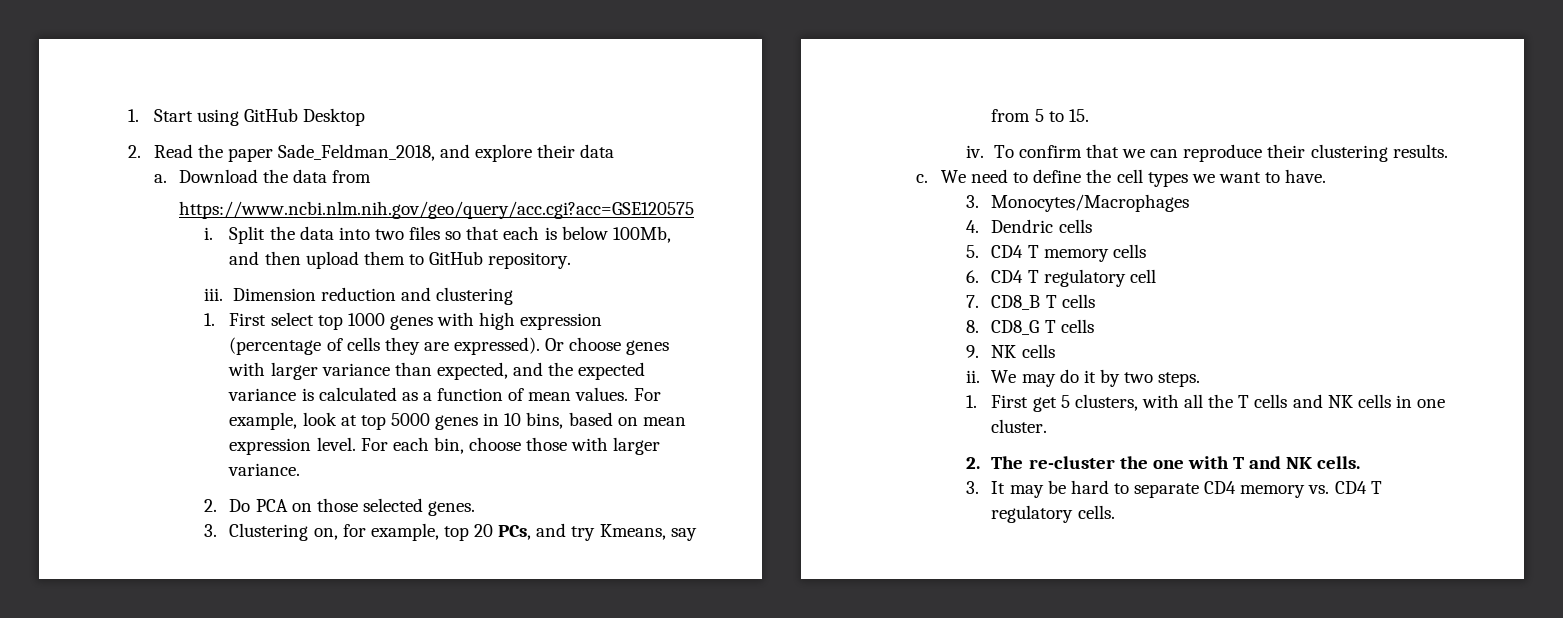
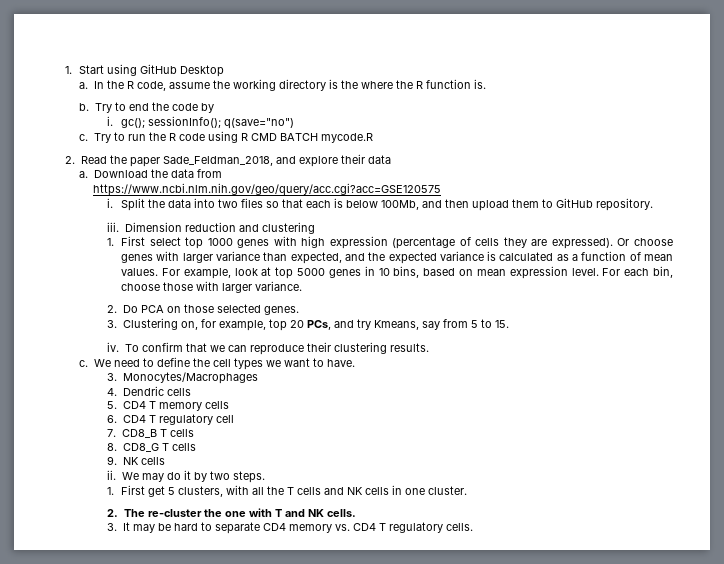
(365, 117) none -> [79,79,486,91] [79,102,214,113] [107,116,295,129] [79,131,373,143] // a. In the R code, assume the working directory is the where the R function is. // b. Try to end the code by // i. gc(); sessionInfo(); q(save="no") // c. Try to run the R code using R CMD BATCH mycode.R

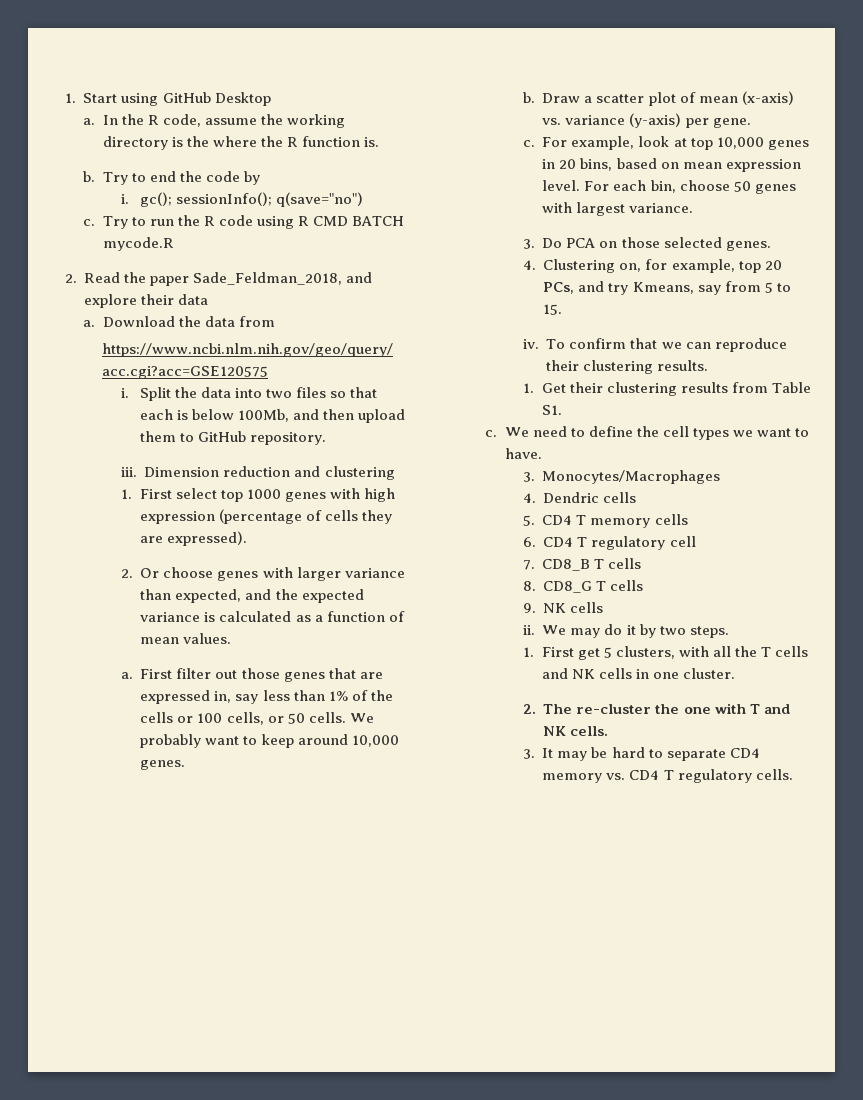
(613, 243) none -> [120,569,133,578] // 2.
(159, 272) none -> [120,668,383,682] [140,690,393,704] [140,712,374,725] [140,734,399,748] [140,760,186,770] [522,91,794,106] [542,113,751,128] [522,140,535,147] // a. First filter out those genes that are expressed in, say less than 1% of the cells or 100 cells, or 50 cells. We probably want to keep around 10,000 genes. // b. Draw a scatter plot of mean (x-axis) vs. variance (y-axis) per gene. // c.
[297,268,326,276] 5000 -> [716,137,764,149] 10,000
[378,268,390,276] 10 -> [559,159,577,169] 20
[163,281,253,293] those with larger -> [733,181,796,194] [542,202,626,216] 50 genes with largest
[107,305,118,313] 2. -> [522,239,535,249] 3.
[107,320,118,328] 3. -> [522,260,536,270] 4.
(429, 347) none -> [522,382,811,396] [541,405,562,415] // 1. Get their clustering results from Table S1.

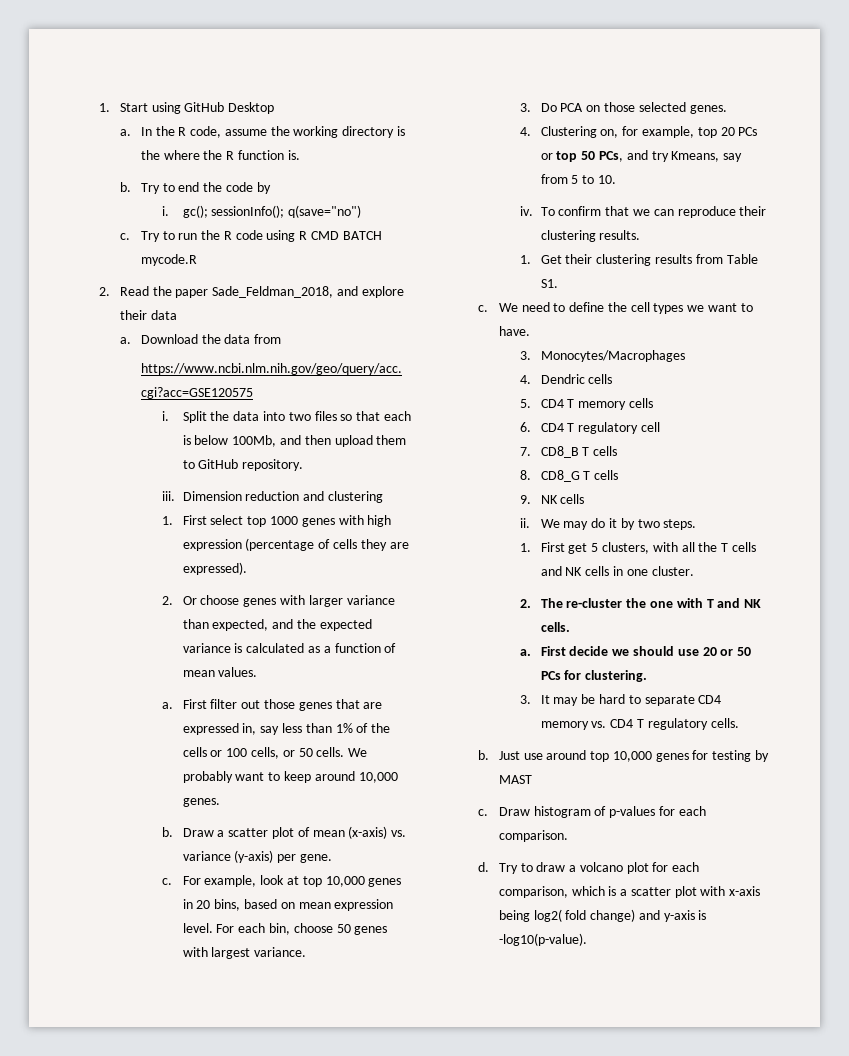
(782, 265) none -> [738,127,758,136] [540,151,596,162] PCs or top 50
[543,304,563,315] 15. -> [597,175,616,184] 10.
(609, 731) none -> [519,646,752,656] [540,670,648,682] // a. First decide we should use 20 or 50 PCs for clustering.
(793, 774) none -> [477,750,770,762] [498,775,532,784] [477,806,706,818] [498,830,568,842] [477,862,700,874] [498,886,761,898] [498,909,707,922] [498,933,587,946] // b. Just use around top 10,000 genes for testing by MAST // c. Draw histogram of p-values for each comparison. // d. Try to draw a volcano plot for each comparison, which is a scatter plot with x-axis being log2( fold change) and y-axis is -log10(p-value).

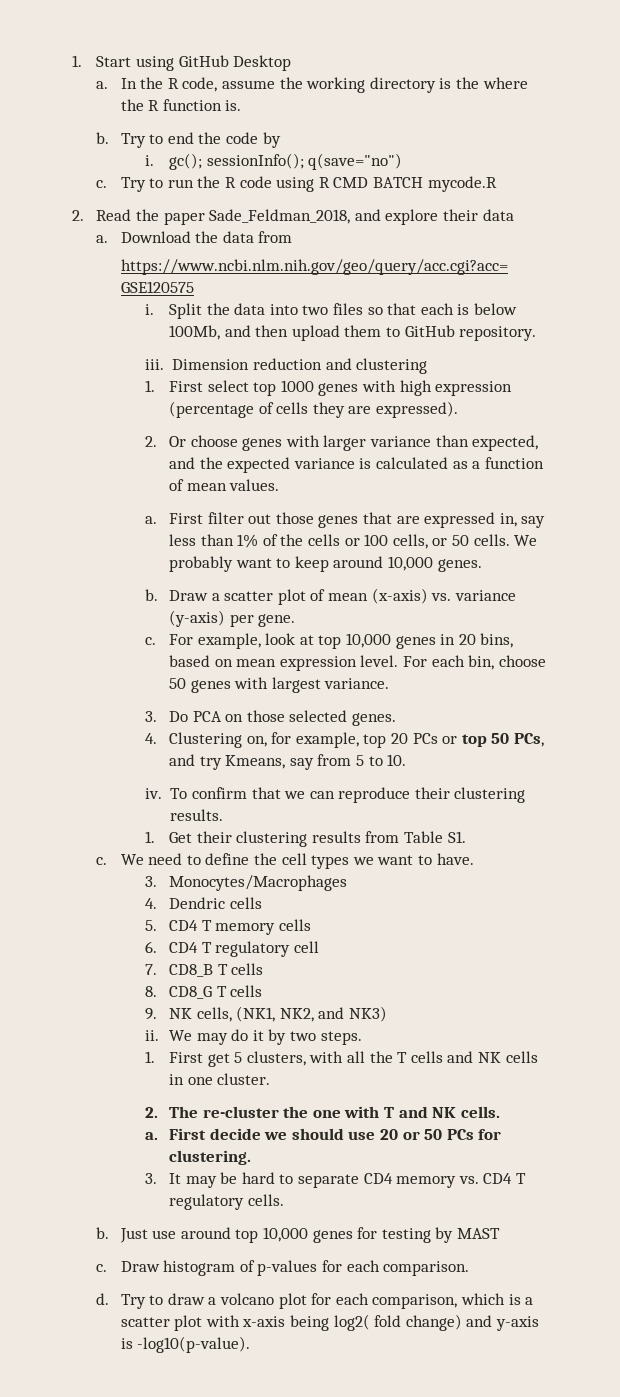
[560,494,585,504] cells -> [196,1006,387,1022] cells, (NK1, NK2, and NK3)

